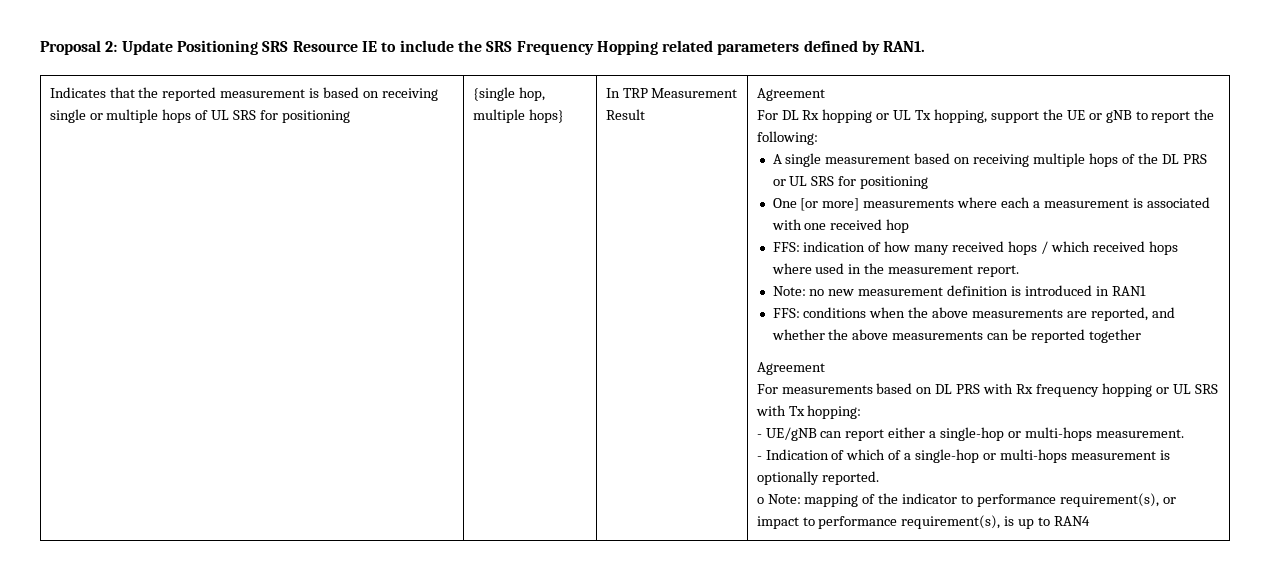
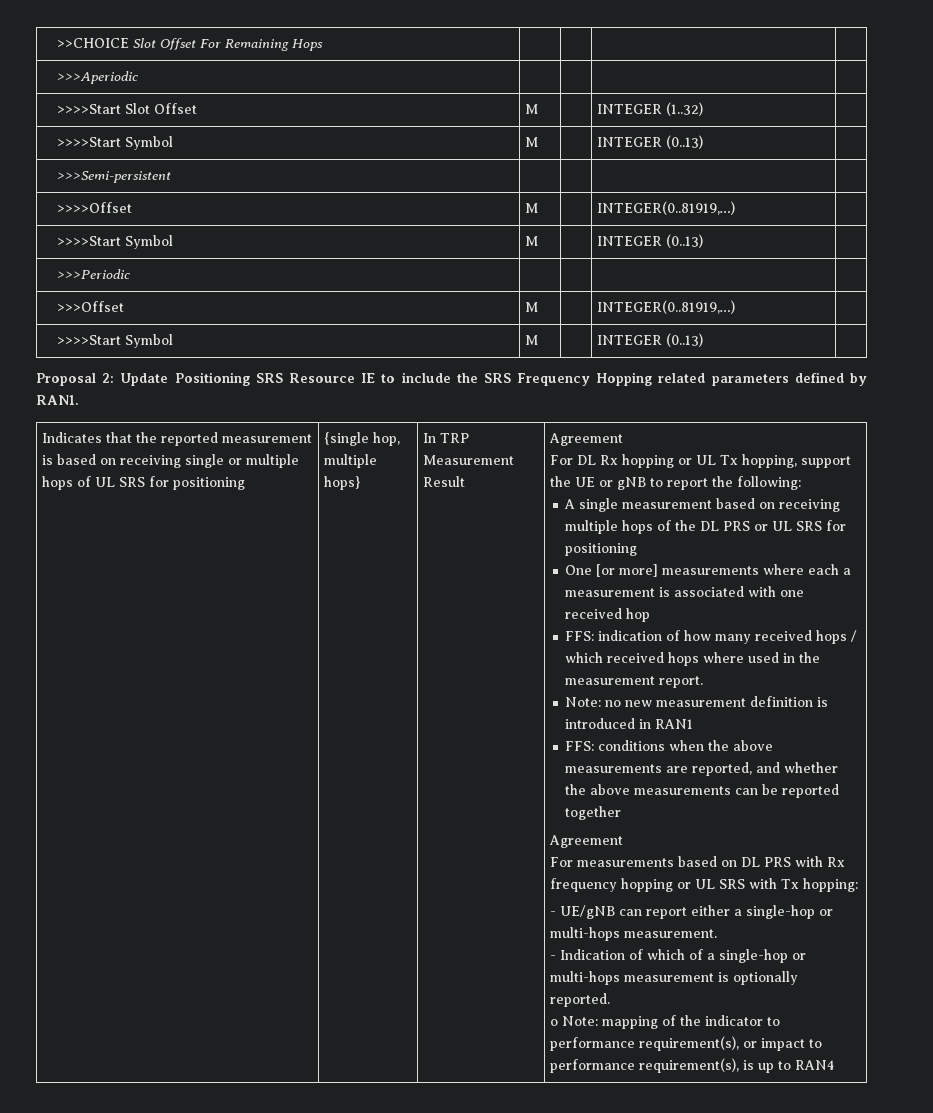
(40, 47) none -> [57,38,324,51] [57,71,139,84] [57,103,198,114] [524,104,538,114] [596,102,703,116] [57,136,174,150] [524,137,538,147] [596,135,703,149] [57,171,172,183] [57,202,133,213] [524,203,538,213] [596,201,735,215] [57,235,174,249] [524,236,538,246] [596,234,703,248] [57,269,131,279] [57,301,125,312] [524,302,538,312] [596,300,735,314] [57,334,174,348] [524,335,538,345] [596,333,703,347] >>CHOICE Slot Offset For Remaining Hops | | | | // >>>Aperiodic | | | | // >>>>Start Slot Offset | M | | INTEGER (1..32) | // >>>>Start Symbol | M | | INTEGER (0..13) | // >>>Semi-persistent | | | | // >>>>Offset | M | | INTEGER(0..81919,…) | // >>>>Start Symbol | M | | INTEGER (0..13) | // >>>Periodic | | | | // >>>Offset | M | | INTEGER(0..81919,…) | // >>>>Start Symbol | M | | INTEGER (0..13) | //

